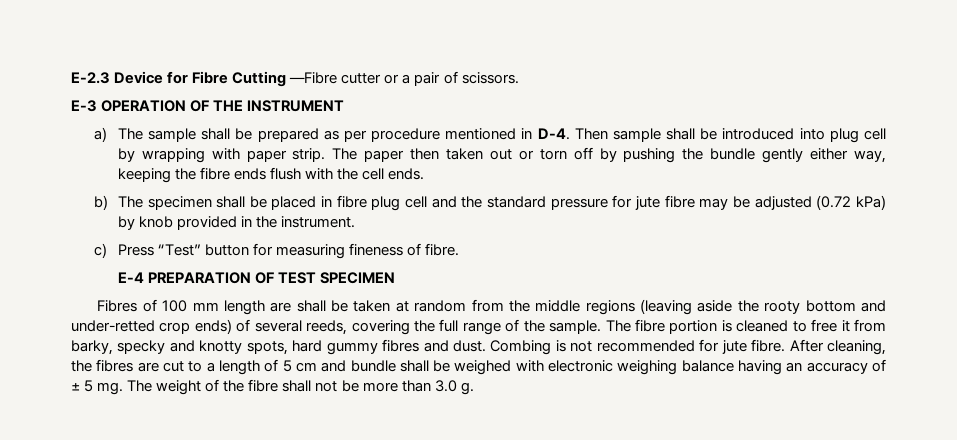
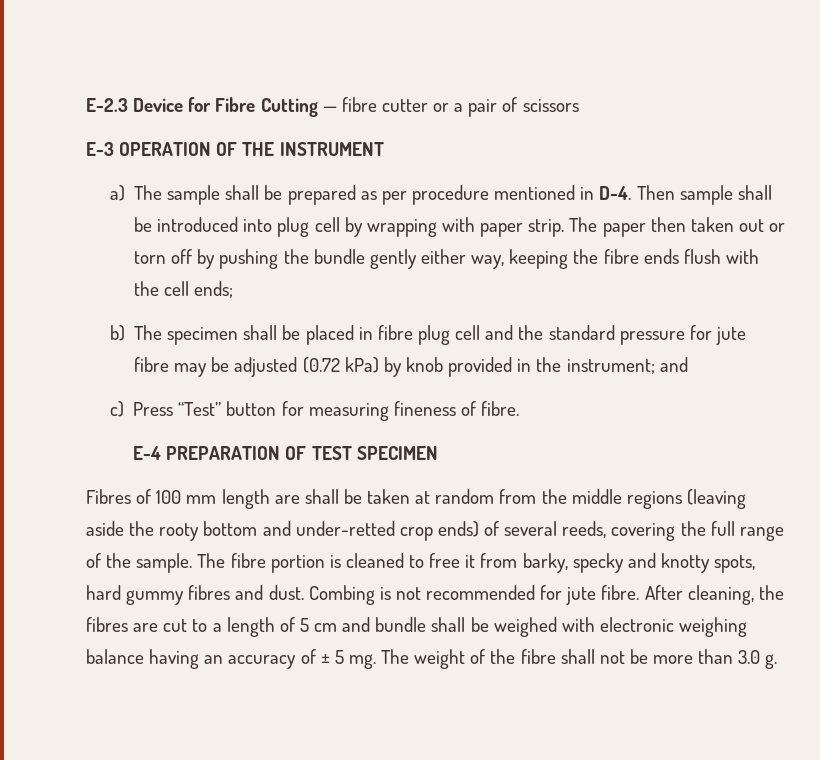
[289,72,338,84] —Fibre -> [322,97,377,112] — fibre
[461,72,519,84] scissors. -> [522,99,579,112] scissors
[388,168,425,180] ends. -> [194,281,234,298] ends;
[281,216,356,228] instrument. -> [566,357,688,374] instrument; and

